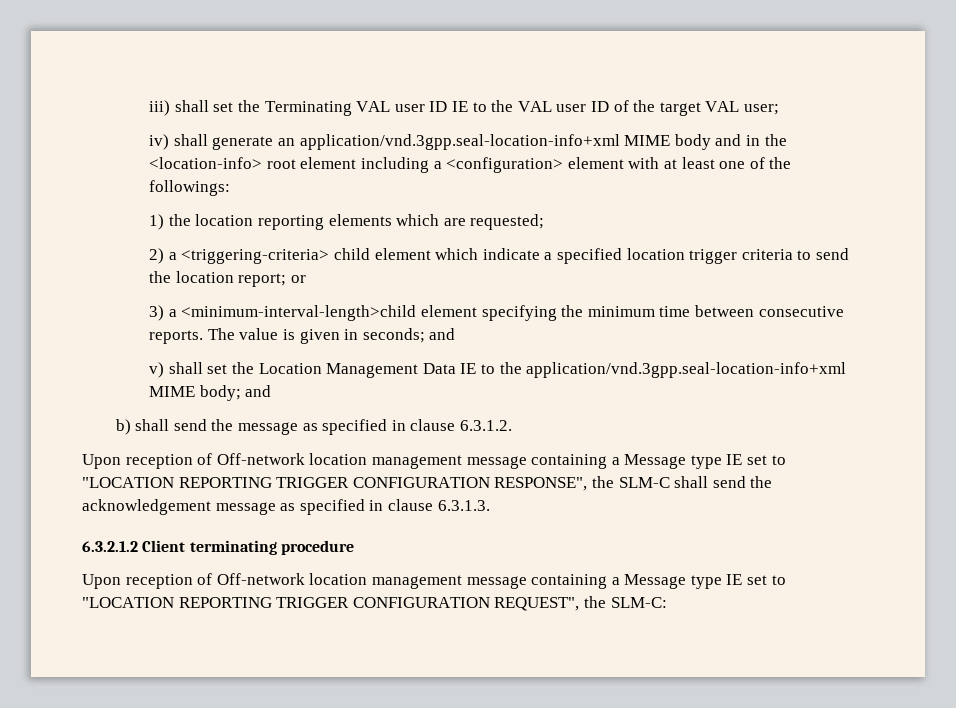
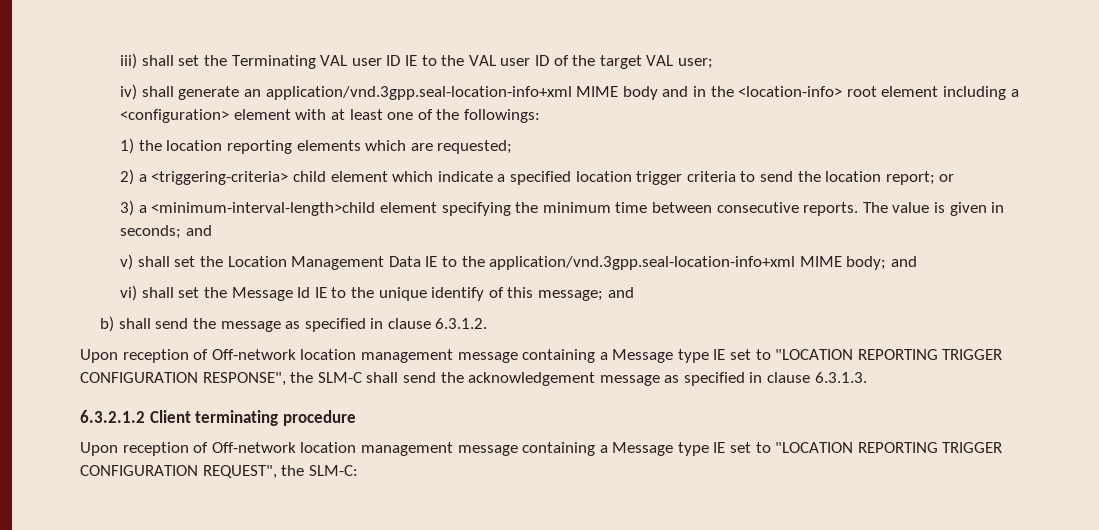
(272, 391) none -> [120,285,634,301] // vi) shall set the Message Id IE to the unique identify of this message; and

